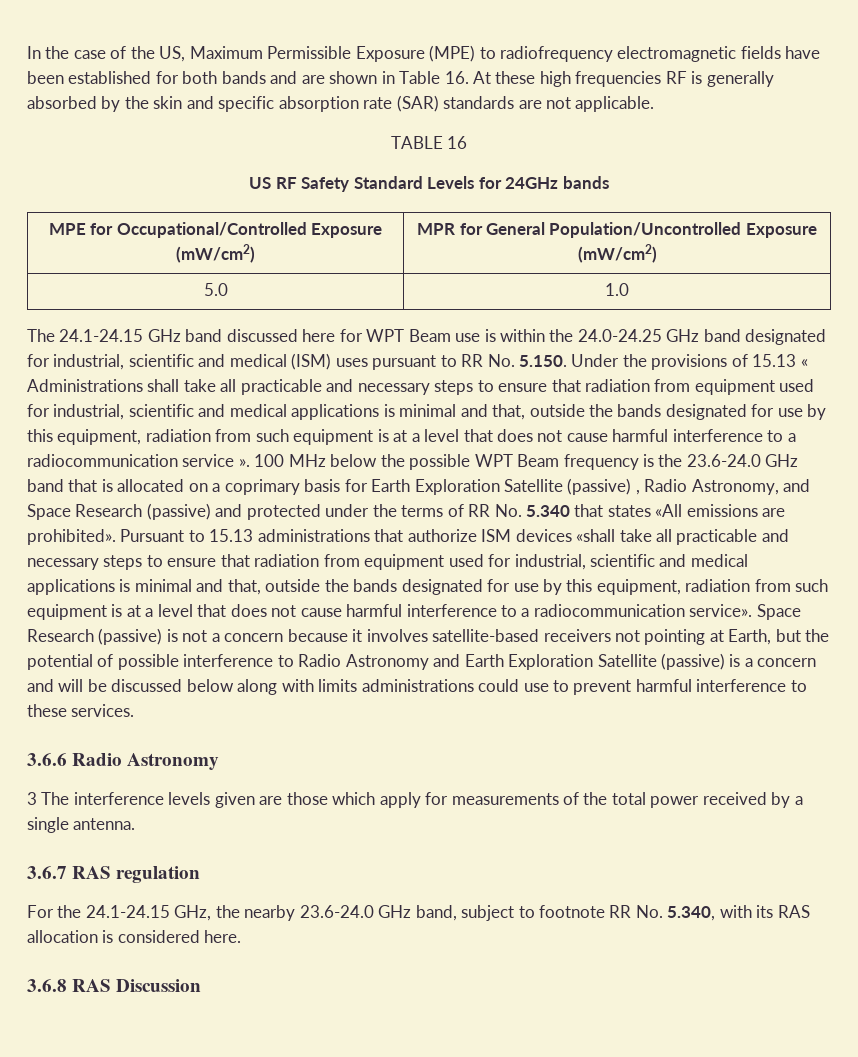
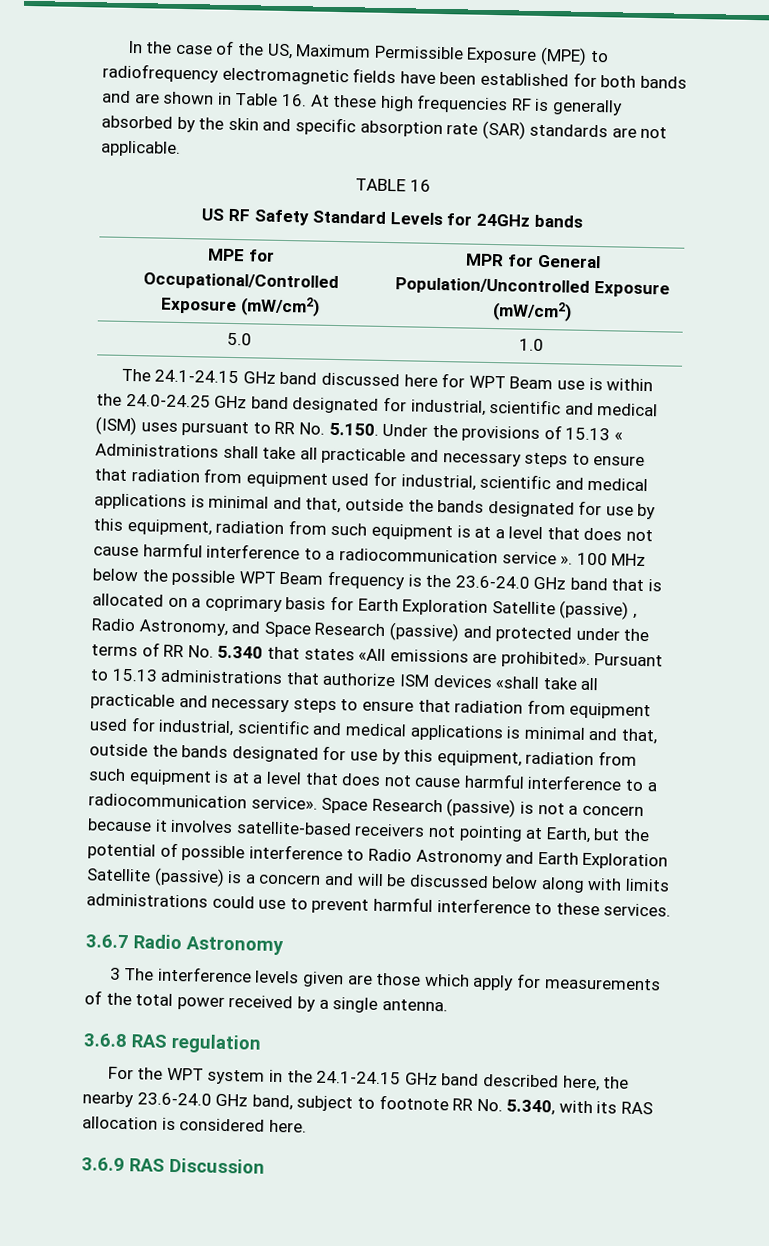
[27,753,67,766] 3.6.6 -> [85,934,129,949] 3.6.7
[27,866,67,879] 3.6.7 -> [83,1033,127,1048] 3.6.8
[85,905,212,921] 24.1-24.15 GHz, -> [166,1067,600,1092] WPT system in the 24.1-24.15 GHz band described here,
[27,979,67,992] 3.6.8 -> [81,1157,125,1172] 3.6.9

